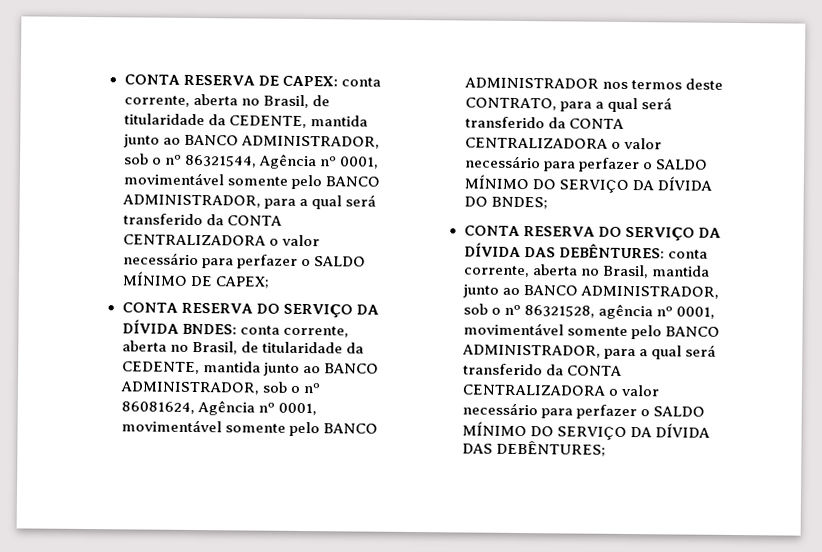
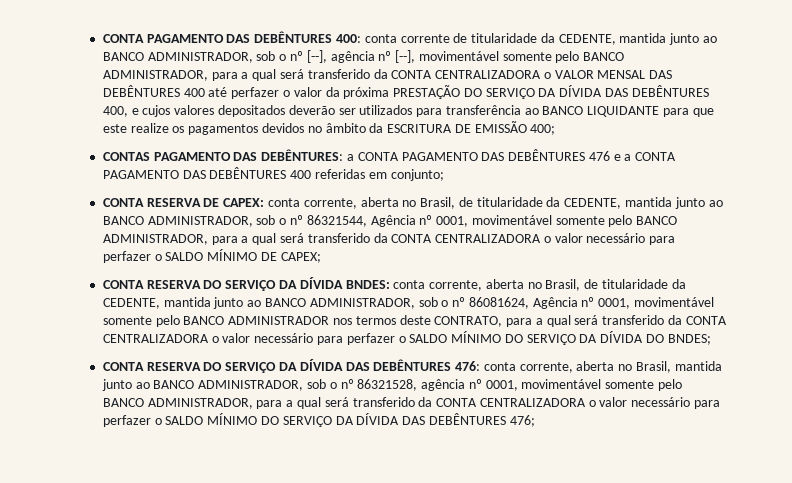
[123,74,180,85] CONTA -> [102,31,718,45] [102,50,625,63] [102,69,673,81] [102,85,709,99] [102,105,714,117] [102,121,556,135] [102,149,677,161] [102,167,444,181] [102,198,144,207] CONTA PAGAMENTO DAS DEBÊNTURES 400: conta corrente de titularidade da CEDENTE, mantida junto ao BANCO ADMINISTRADOR, sob o nº [--], agência nº [--], movimentável somente pelo BANCO ADMINISTRADOR, para a qual será transferido da CONTA CENTRALIZADORA o VALOR MENSAL DAS DEBÊNTURES 400 até perfazer o valor da próxima PRESTAÇÃO DO SERVIÇO DA DÍVIDA DAS DEBÊNTURES 400, e cujos valores depositados deverão ser utilizados para transferência ao BANCO LIQUIDANTE para que este realize os pagamentos devidos no âmbito da ESCRITURA DE EMISSÃO 400; // CONTAS PAGAMENTO DAS DEBÊNTURES: a CONTA PAGAMENTO DAS DEBÊNTURES 476 e a CONTA PAGAMENTO DAS DEBÊNTURES 400 referidas em conjunto; // CONTA
[558,243,665,259] DEBÊNTURES: -> [373,359,481,371] DEBÊNTURES 476:
[495,440,606,457] DEBÊNTURES; -> [428,413,535,427] DEBÊNTURES 476;

